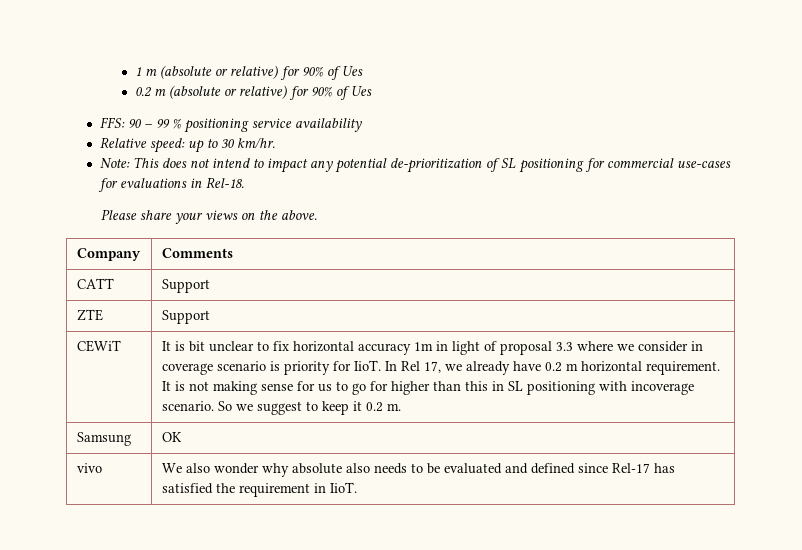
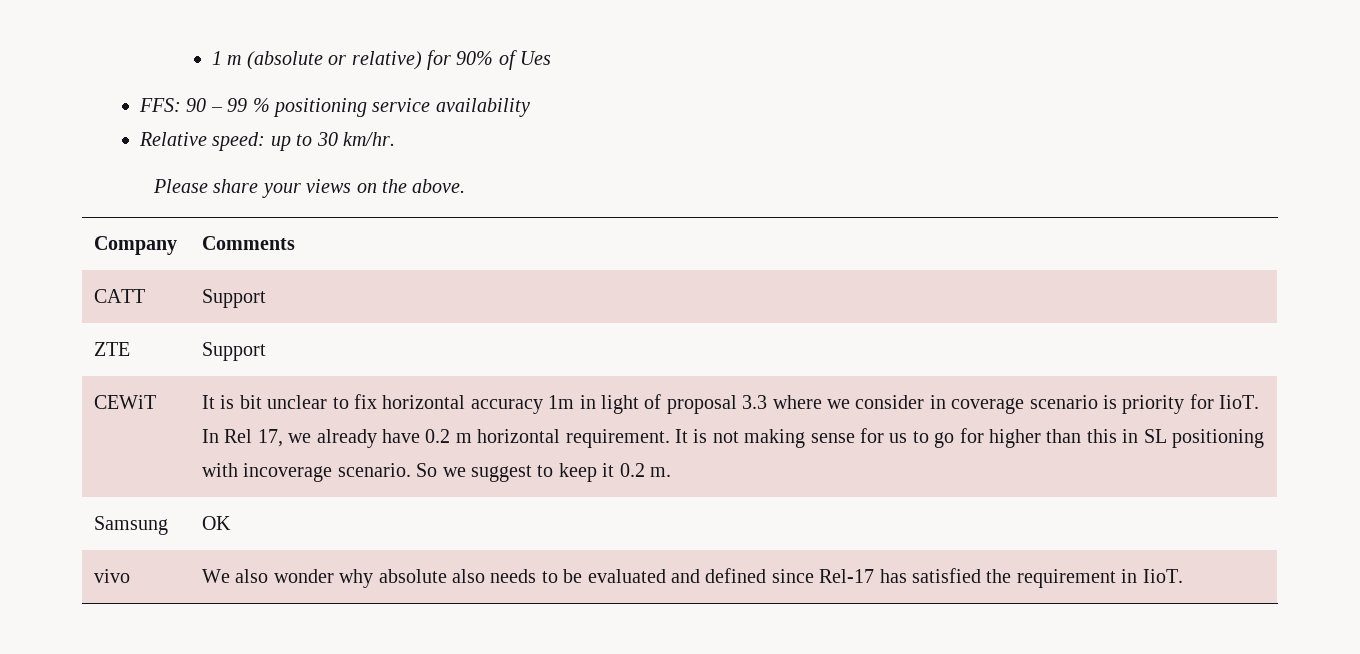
[134,85,372,100] // 0.2 m (absolute or relative) for 90% of Ues -> (552, 58) none
[99,157,731,173] [97,177,244,192] // Note: This does not intend to impact any potential de-prioritization of SL positioning for commercial use-cases for evaluations in Rel-18. -> (395, 139) none

